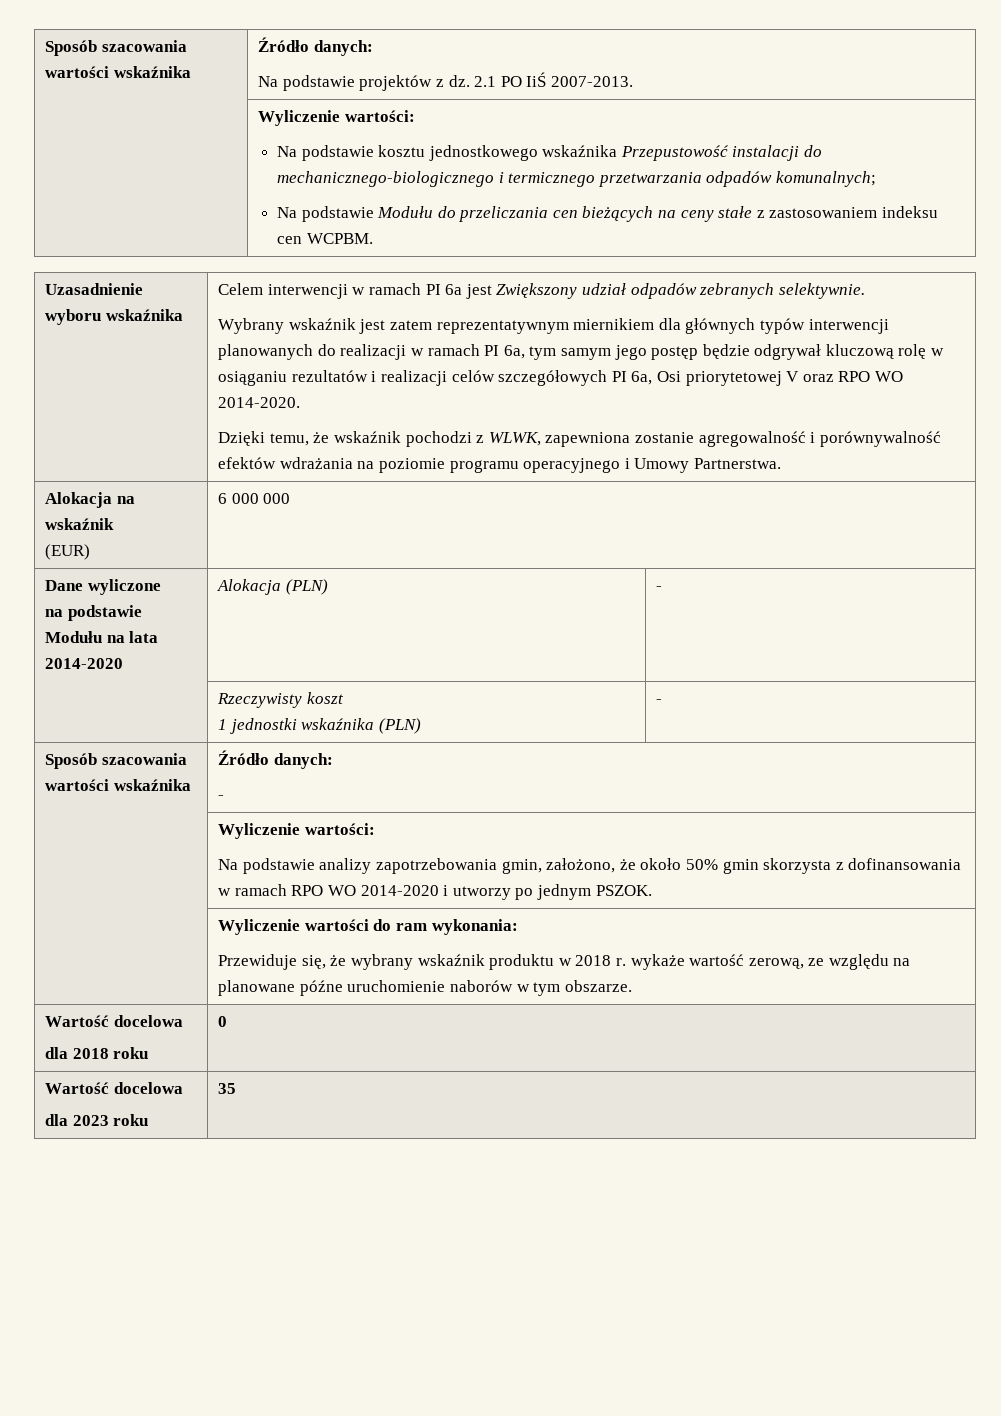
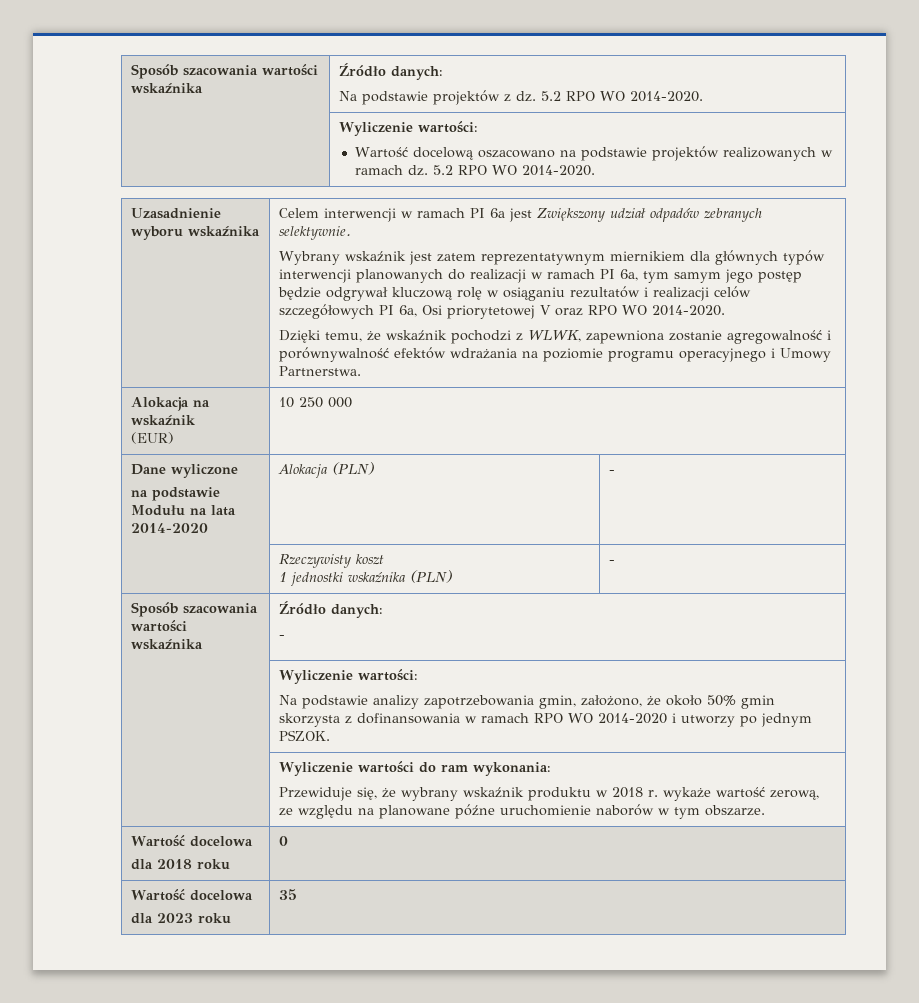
[474,72,633,87] [258,110,415,126] [276,145,823,161] [276,171,876,187] [276,206,938,222] [276,233,373,244] 2.1 PO IiŚ 2007-2013. // | Wyliczenie wartości: // Na podstawie kosztu jednostkowego wskaźnika Przepustowość instalacji do mechanicznego-biologicznego i termicznego przetwarzania odpadów komunalnych; // Na podstawie Modułu do przeliczania cen bieżących na ceny stałe z zastosowaniem indeksu cen WCPBM. -> [541,91,704,102] [339,121,479,136] [355,146,834,161] [355,165,596,176] 5.2 RPO WO 2014-2020. // | Wyliczenie wartości: // Wartość docelową oszacowano na podstawie projektów realizowanych w ramach dz. 5.2 RPO WO 2014-2020.
[218,493,259,504] 6 000 -> [279,397,324,408] 10 250

